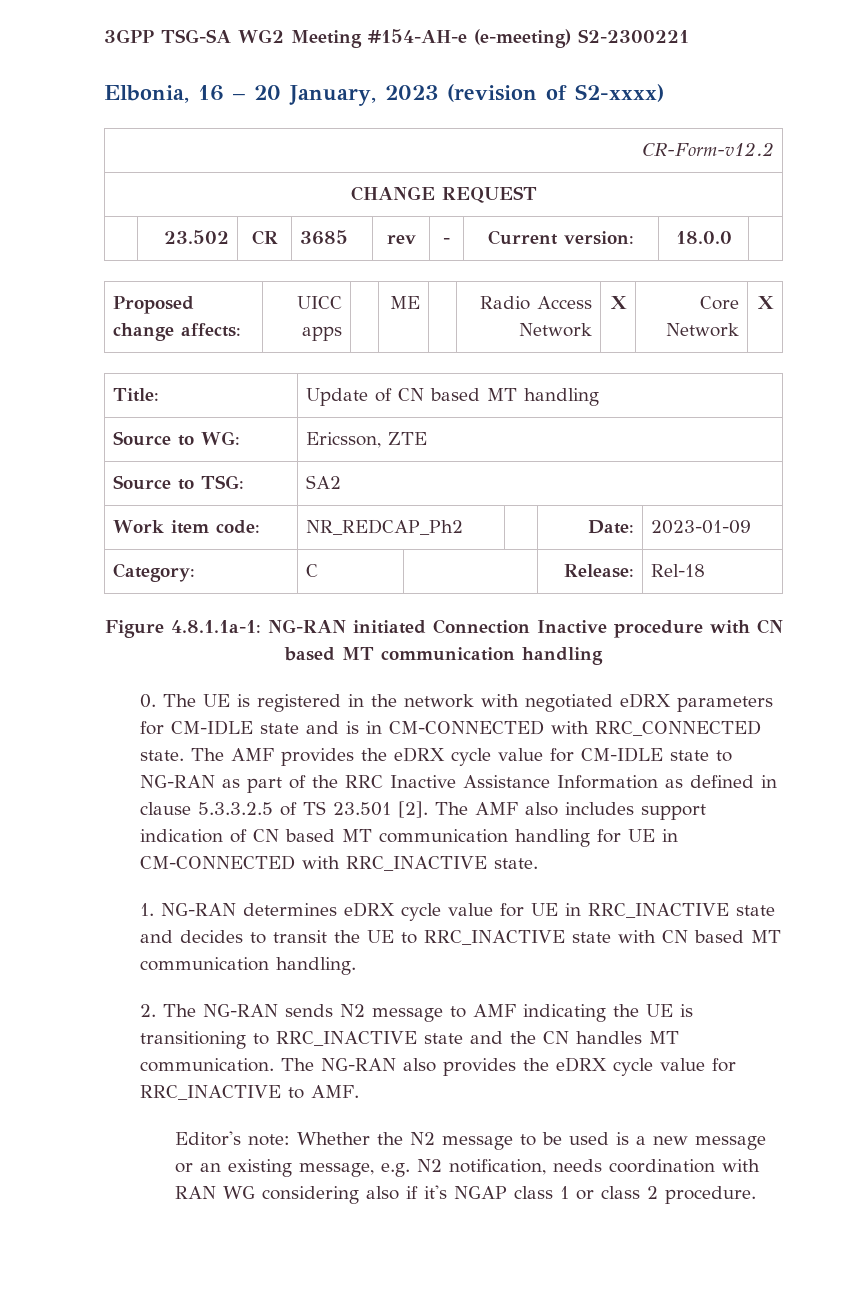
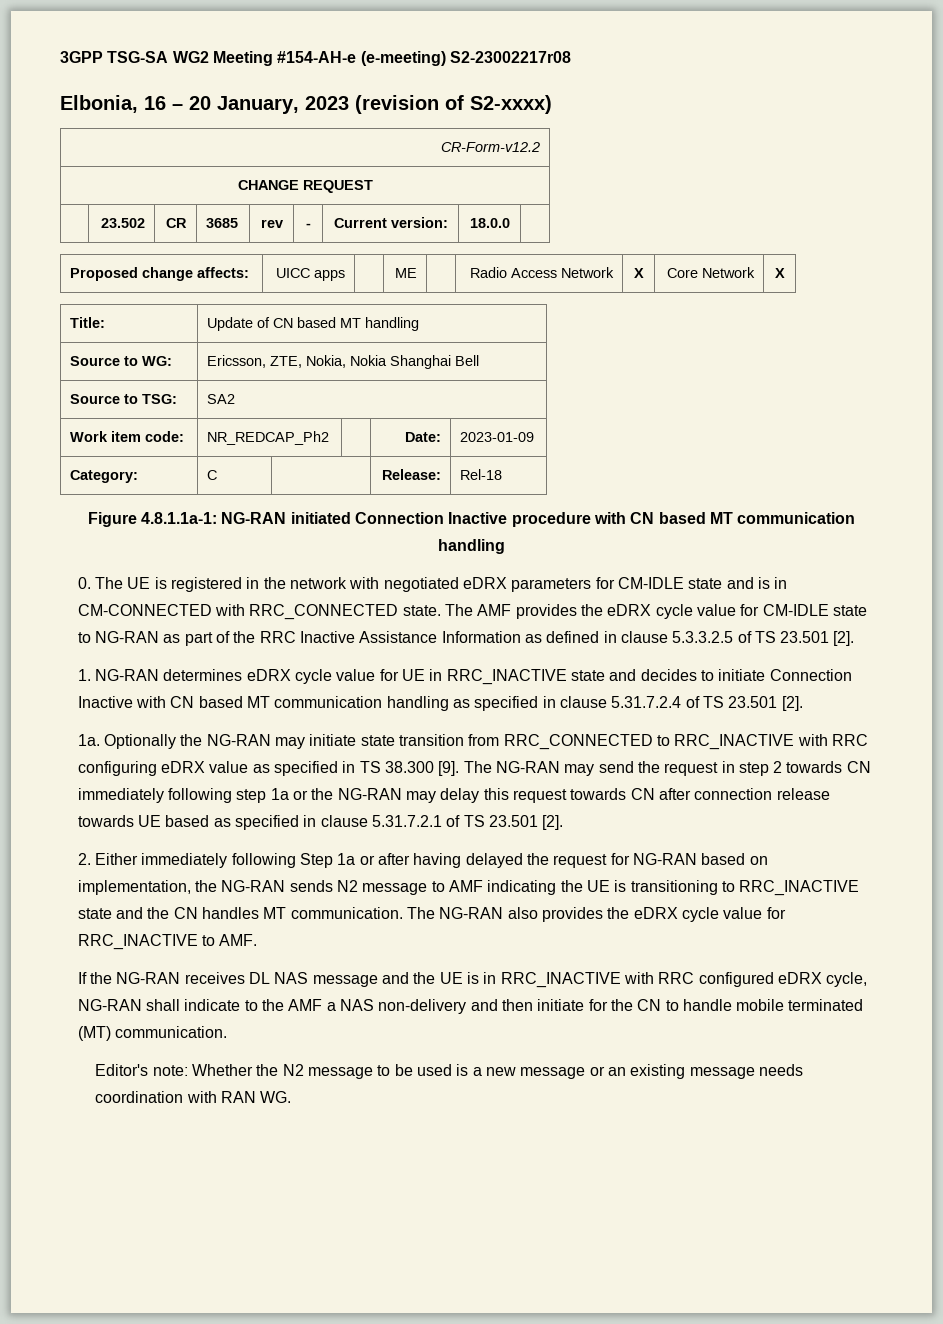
[578,29,689,43] S2-2300221 -> [449,51,571,63] S2-23002217r08
[388,432,428,445] ZTE -> [270,355,480,369] ZTE, Nokia, Nokia Shanghai Bell
[434,802,706,820] [139,829,678,847] [139,855,538,871] The AMF also includes support indication of CN based MT communication handling for UE in CM-CONNECTED with RRC_INACTIVE state. -> (855, 638) none
[272,930,781,945] [139,957,356,975] [139,1004,196,1017] transit the UE to RRC_INACTIVE state with CN based MT communication handling. // 2. The -> [718,669,852,681] [77,696,803,711] [77,734,868,750] [77,761,871,776] [77,788,830,803] [77,815,564,830] [77,853,768,868] [77,880,218,895] initiate Connection Inactive with CN based MT communication handling as specified in clause 5.31.7.2.4 of TS 23.501 [2]. // 1a. Optionally the NG-RAN may initiate state transition from RRC_CONNECTED to RRC_INACTIVE with RRC configuring eDRX value as specified in TS 38.300 [9]. The NG-RAN may send the request in step 2 towards CN immediately following step 1a or the NG-RAN may delay this request towards CN after connection release towards UE based as specified in clause 5.31.7.2.1 of TS 23.501 [2]. // 2. Either immediately following Step 1a or after having delayed the request for NG-RAN based on implementation, the
(359, 1091) none -> [77,972,868,988] [77,999,864,1014] [77,1026,228,1041] // If the NG-RAN receives DL NAS message and the UE is in RRC_INACTIVE with RRC configured eDRX cycle, NG-RAN shall indicate to the AMF a NAS non-delivery and then initiate for the CN to handle mobile terminated (MT) communication.
[299,1159,761,1177] [175,1185,757,1204] message, e.g. N2 notification, needs coordination with RAN WG considering also if it's NGAP class 1 or class 2 procedure. -> [689,1064,803,1079] [95,1091,292,1103] message needs coordination with RAN WG.

